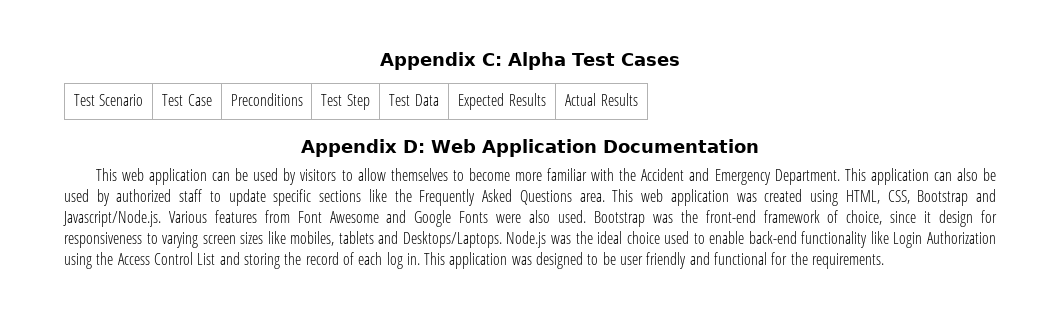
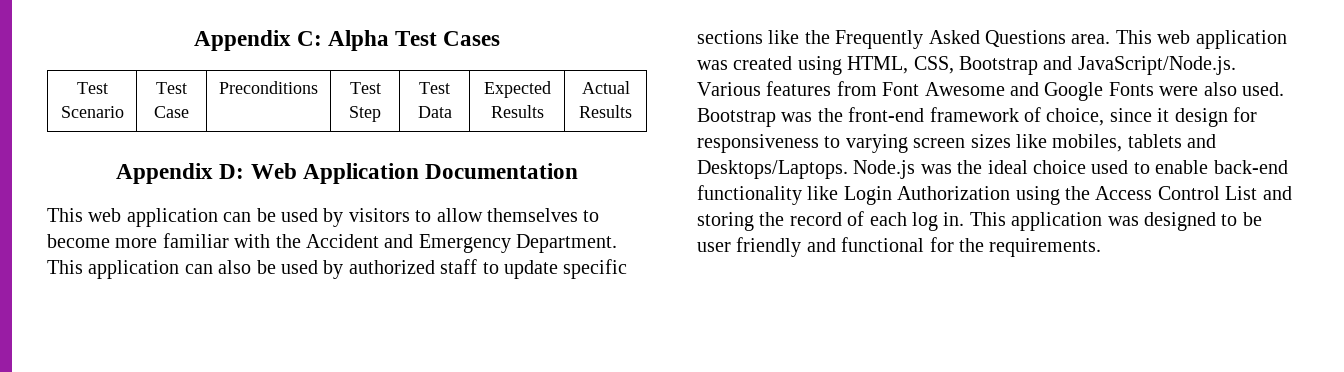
[63,210,161,227] Javascript/Node.js. -> [1077,56,1236,75] JavaScript/Node.js.

